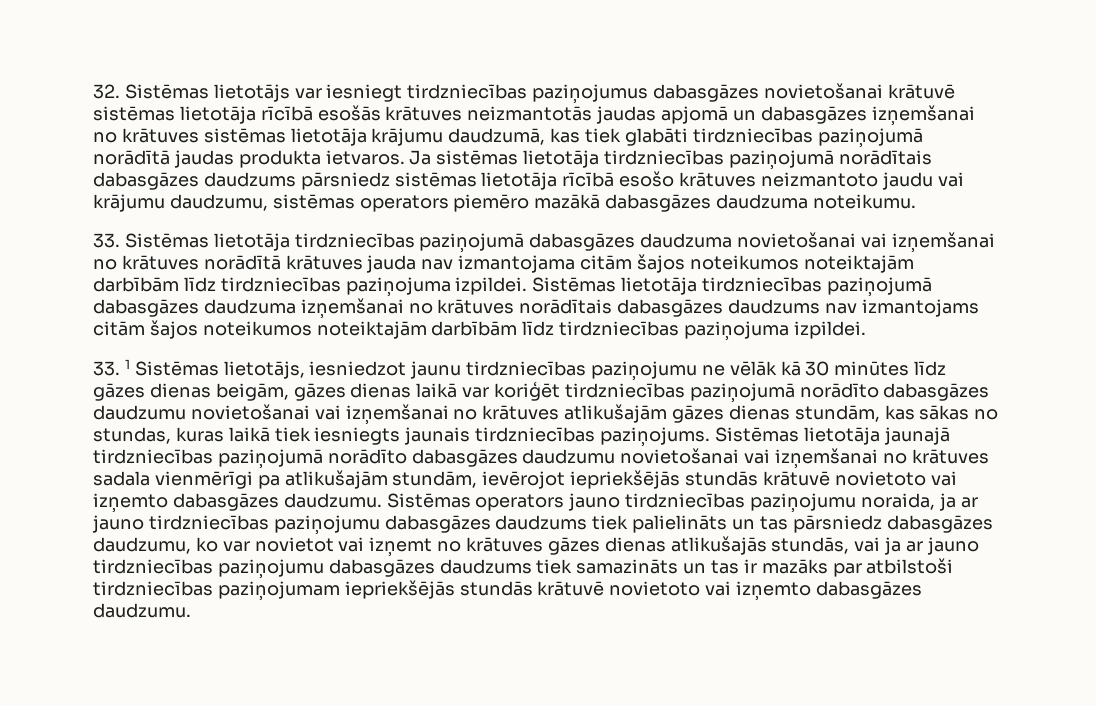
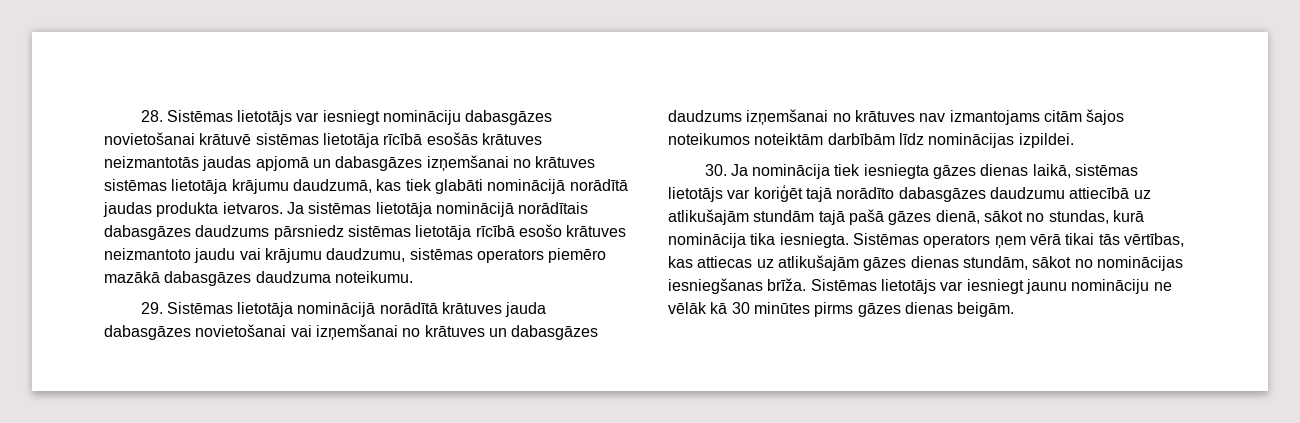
[93,84,649,103] 32. Sistēmas lietotājs var iesniegt tirdzniecības paziņojumus -> [140,110,462,125] 28. Sistēmas lietotājs var iesniegt nomināciju
[692,128,923,147] tirdzniecības paziņojumā -> [487,179,566,194] nominācijā
[604,150,834,169] tirdzniecības paziņojumā -> [435,202,514,217] nominācijā
[93,232,995,252] [93,254,914,273] [93,277,932,296] [93,298,821,318] 33. Sistēmas lietotāja tirdzniecības paziņojumā dabasgāzes daudzuma novietošanai vai izņemšanai no krātuves norādītā krātuves jauda nav izmantojama citām šajos noteikumos noteiktajām darbībām līdz tirdzniecības paziņojuma izpildei. Sistēmas lietotāja tirdzniecības paziņojumā dabasgāzes daudzuma izņemšanai no krātuves norādītais dabasgāzes daudzums -> [140,302,547,317] [104,324,599,340] [668,109,915,125] 29. Sistēmas lietotāja nominācijā norādītā krātuves jauda dabasgāzes novietošanai vai izņemšanai no krātuves un dabasgāzes daudzums izņemšanai no krātuves
[316,321,790,340] noteiktajām darbībām līdz tirdzniecības paziņojuma -> [754,133,1015,148] noteiktām darbībām līdz nominācijas
[93,359,698,380] 33. 1 Sistēmas lietotājs, iesniedzot jaunu tirdzniecības paziņojumu -> [704,164,1139,179] [668,185,1151,202] [668,209,1144,225] [668,233,1184,248] [668,255,1183,271] [668,278,1150,294] 30. Ja nominācija tiek iesniegta gāzes dienas laikā, sistēmas lietotājs var koriģēt tajā norādīto dabasgāzes daudzumu attiecībā uz atlikušajām stundām tajā pašā gāzes dienā, sākot no stundas, kurā nominācija tika iesniegta. Sistēmas operators ņem vērā tikai tās vērtības, kas attiecas uz atlikušajām gāzes dienas stundām, sākot no nominācijas iesniegšanas brīža. Sistēmas lietotājs var iesniegt jaunu nomināciju
[914,361,947,376] [93,382,990,402] [93,404,999,424] [93,427,950,446] [93,448,989,468] [93,470,957,489] [93,493,978,512] [92,515,993,534] [93,536,979,556] [93,558,954,578] [93,580,922,600] [93,603,191,618] līdz gāzes dienas beigām, gāzes dienas laikā var koriģēt tirdzniecības paziņojumā norādīto dabasgāzes daudzumu novietošanai vai izņemšanai no krātuves atlikušajām gāzes dienas stundām, kas sākas no stundas, kuras laikā tiek iesniegts jaunais tirdzniecības paziņojums. Sistēmas lietotāja jaunajā tirdzniecības paziņojumā norādīto dabasgāzes daudzumu novietošanai vai izņemšanai no krātuves sadala vienmērīgi pa atlikušajām stundām, ievērojot iepriekšējās stundās krātuvē novietoto vai izņemto dabasgāzes daudzumu. Sistēmas operators jauno tirdzniecības paziņojumu noraida, ja ar jauno tirdzniecības paziņojumu dabasgāzes daudzums tiek palielināts un tas pārsniedz dabasgāzes daudzumu, ko var novietot vai izņemt no krātuves gāzes dienas atlikušajās stundās, vai ja ar jauno tirdzniecības paziņojumu dabasgāzes daudzums tiek samazināts un tas ir mazāks par atbilstoši tirdzniecības paziņojumam iepriekšējās stundās krātuvē novietoto vai izņemto dabasgāzes daudzumu. -> [814,302,1015,317] pirms gāzes dienas beigām.

